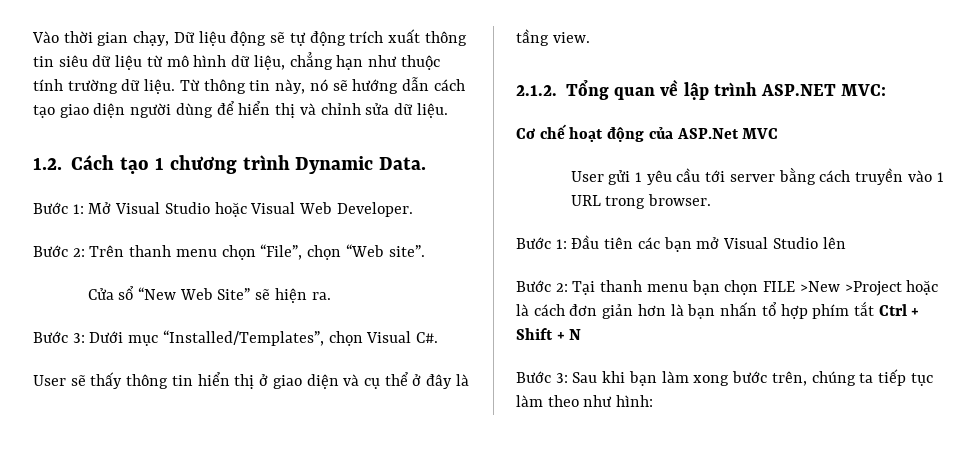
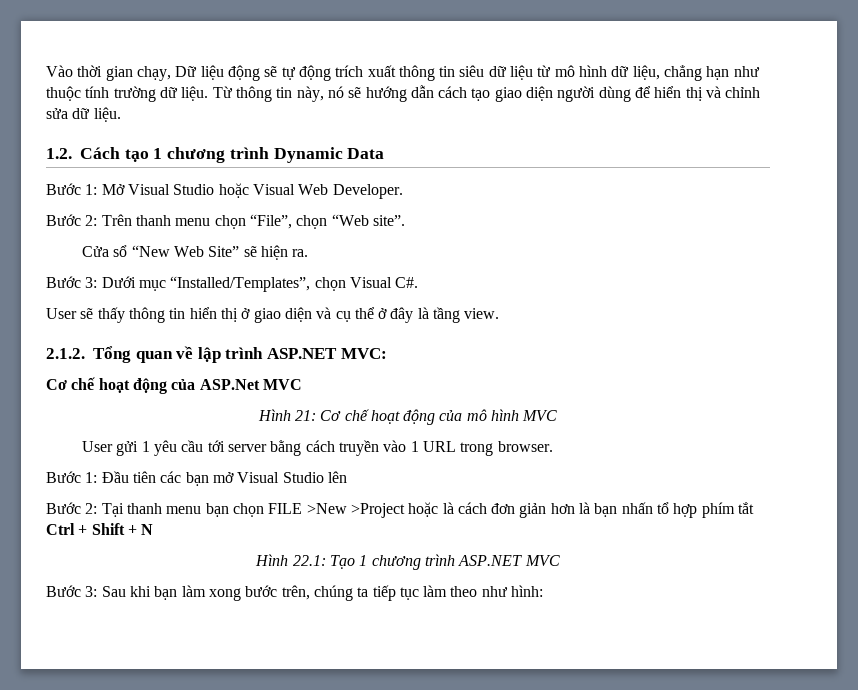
[379,157,427,170] Data. -> [347,148,385,159] Data
(779, 133) none -> [257,409,558,425] // Hình 21: Cơ chế hoạt động của mô hình MVC
(582, 334) none -> [255,554,560,570] // Hình 22.1: Tạo 1 chương trình ASP.NET MVC

